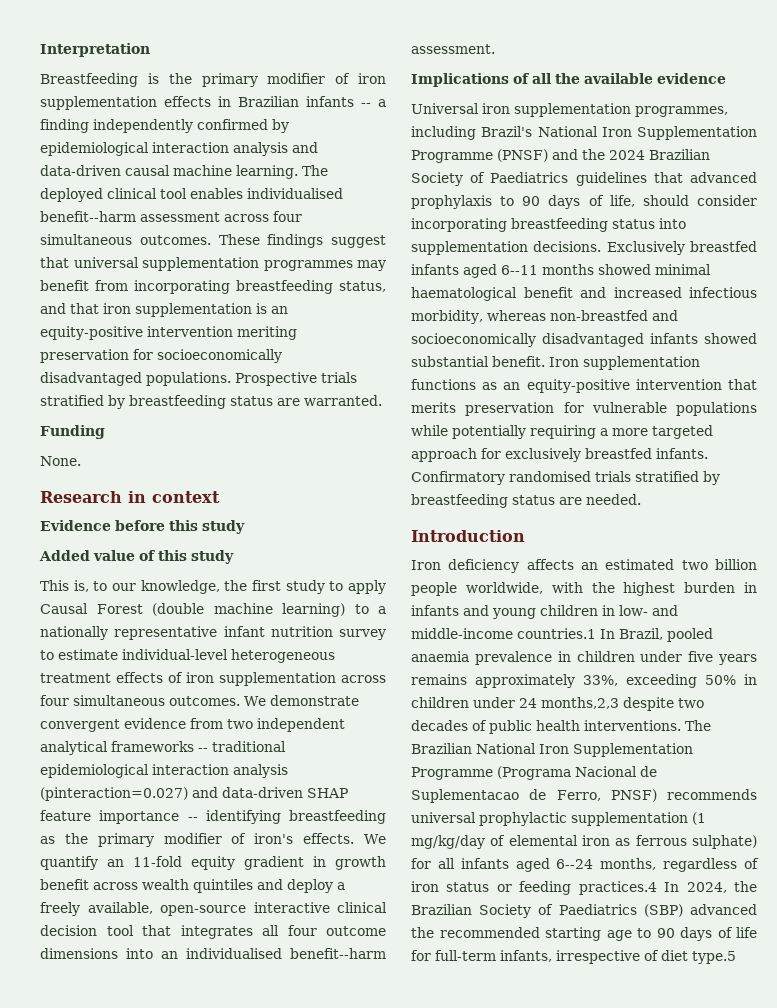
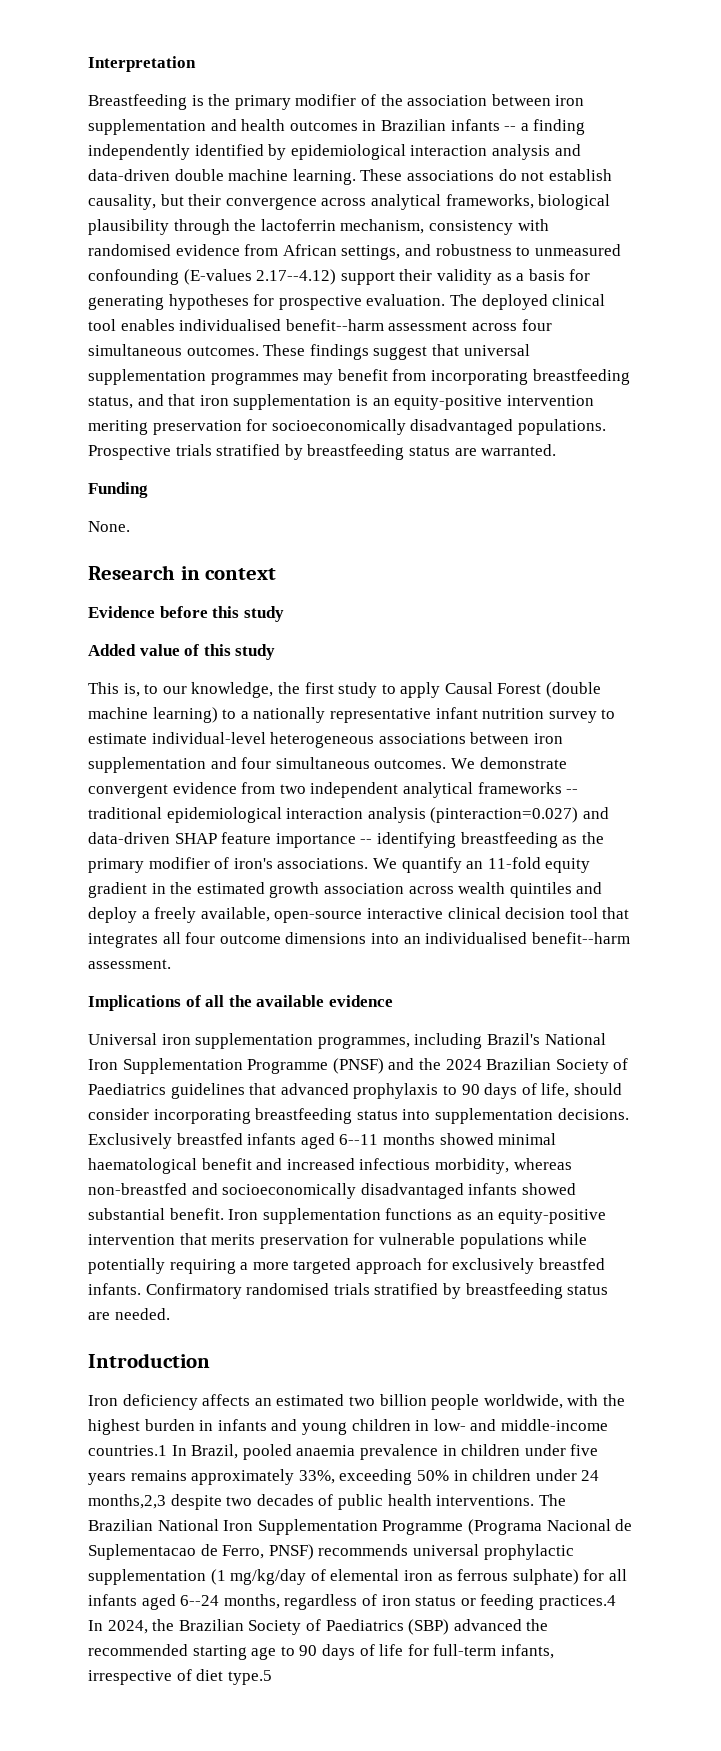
[358,73,386,84] [40,96,211,110] iron supplementation effects -> [380,94,585,106] [88,119,358,135] the association between iron supplementation and health outcomes
[197,119,268,130] confirmed -> [194,144,264,156] identified
[125,165,170,176] causal -> [174,169,224,181] double
(298, 172) none -> [360,169,612,181] [88,194,611,210] [88,219,549,235] [88,244,621,260] [88,269,591,285] [88,294,446,310] These associations do not establish causality, but their convergence across analytical frameworks, biological plausibility through the lactoferrin mechanism, consistency with randomised evidence from African settings, and robustness to unmeasured confounding (E-values 2.17--4.12) support their validity as a basis for generating hypotheses for prospective evaluation.
[40,672,386,686] treatment effects of iron supplementation across -> [378,732,563,744] [88,757,237,773] associations between iron supplementation and
[303,833,355,844] effects. -> [277,858,369,869] associations.
[335,856,386,870] [40,879,89,890] growth benefit -> [170,882,404,898] the estimated growth association

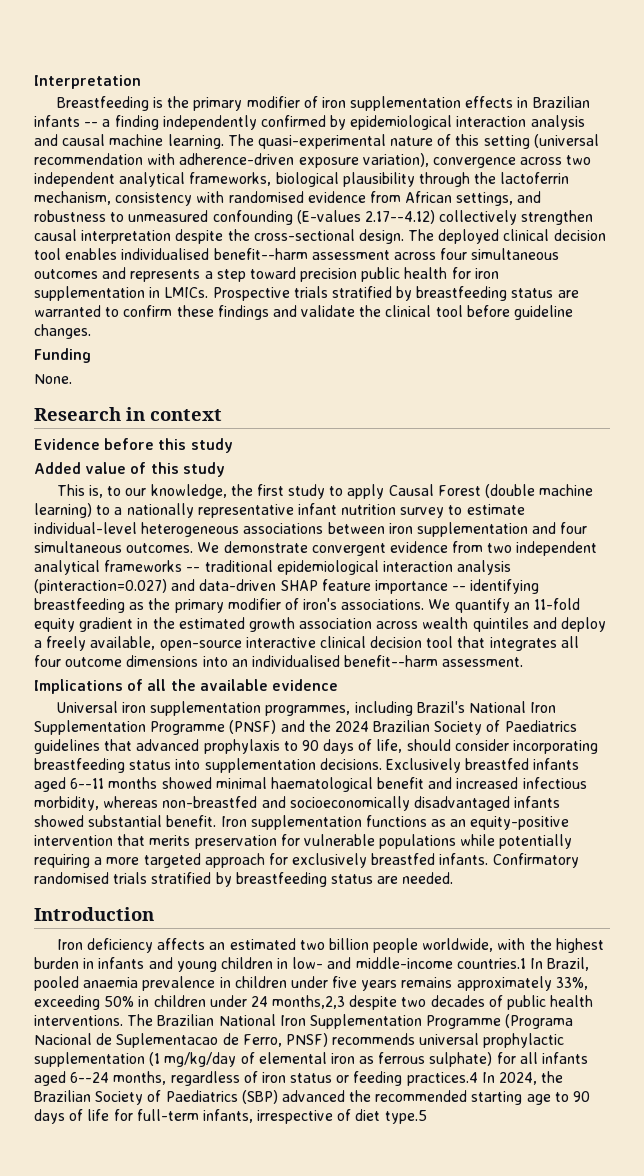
[380,94,585,106] [88,119,358,135] the association between iron supplementation and health outcomes -> [321,96,514,111] iron supplementation effects
[194,144,264,156] identified -> [260,115,326,127] confirmed
[88,169,612,185] [88,194,367,210] data-driven double machine learning. These associations do not establish causality, but their convergence across -> [62,134,599,149] [34,153,592,168] [34,172,115,187] causal machine learning. The quasi-experimental nature of this setting (universal recommendation with adherence-driven exposure variation), convergence across two independent
[340,269,591,285] [88,294,446,310] support their validity as a basis for generating hypotheses for prospective evaluation. -> [439,210,594,225] [34,229,404,244] collectively strengthen causal interpretation despite the cross-sectional design.
(606, 300) none -> [553,229,606,241] decision
[186,344,530,360] [88,369,630,385] [88,394,594,410] [88,419,606,435] outcomes. These findings suggest that universal supplementation programmes may benefit from incorporating breastfeeding status, and that iron supplementation is an equity-positive intervention meriting preservation for socioeconomically disadvantaged populations. -> [34,267,499,282] [34,286,209,301] outcomes and represents a step toward precision public health for iron supplementation in LMICs.
[481,444,557,456] warranted. -> [34,305,574,320] [34,324,91,339] warranted to confirm these findings and validate the clinical tool before guideline changes.

